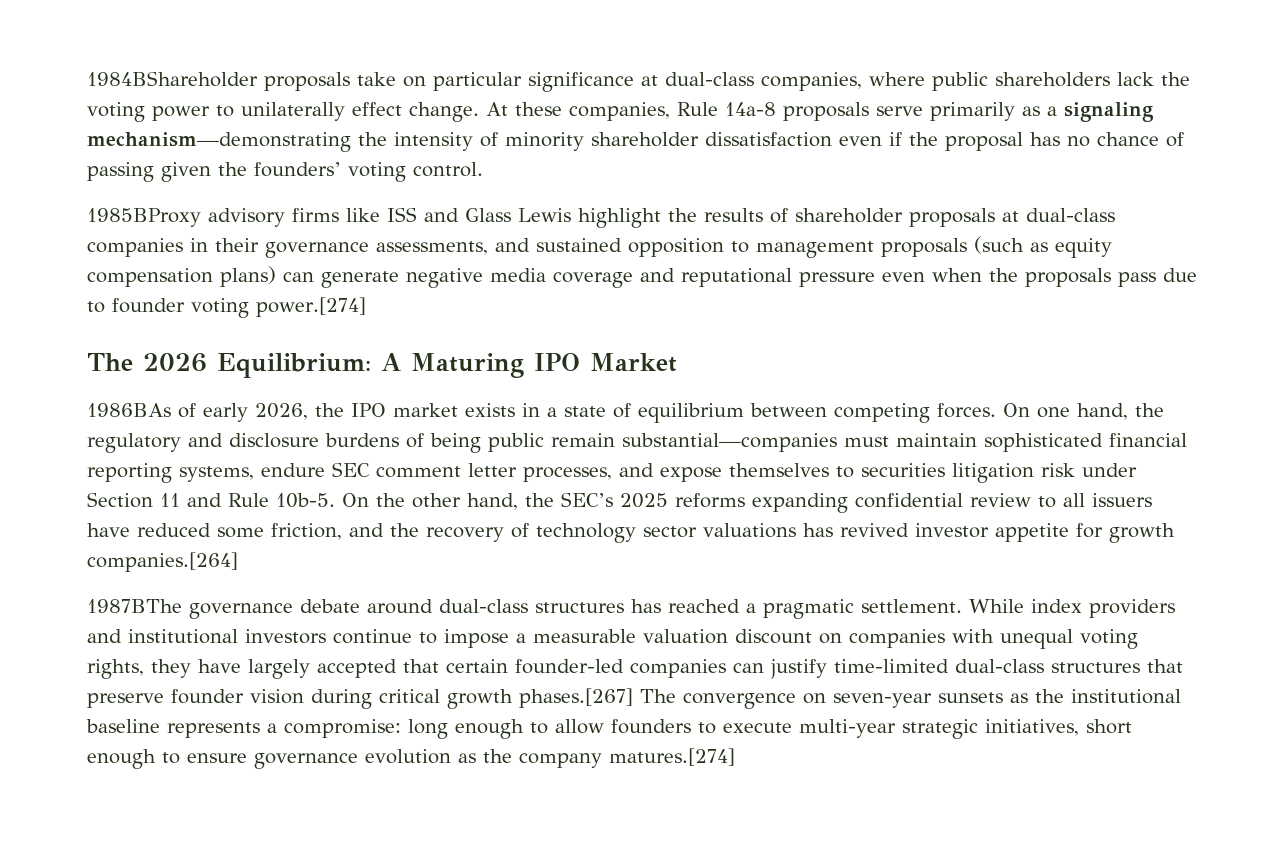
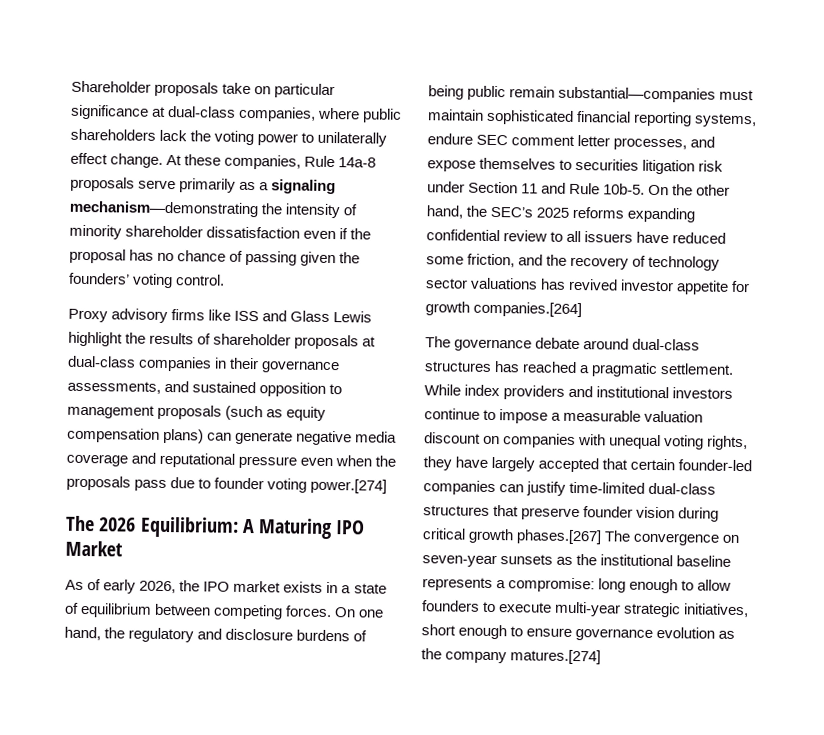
[87,71,258,87] 1984BShareholder -> [71,80,151,93] Shareholder
[87,208,201,227] 1985BProxy -> [68,308,108,323] Proxy
[87,403,171,417] 1986BAs -> [65,579,84,591] As
[87,599,182,613] 1987BThe -> [425,336,451,348] The

